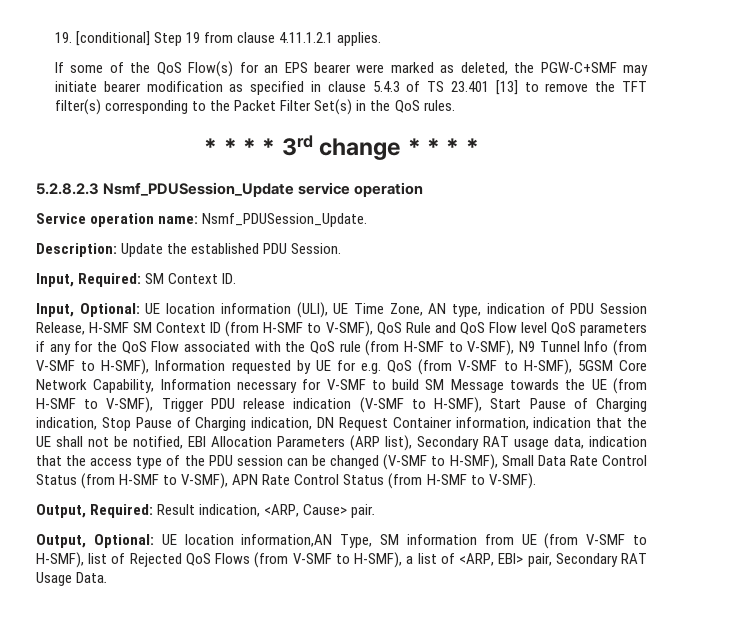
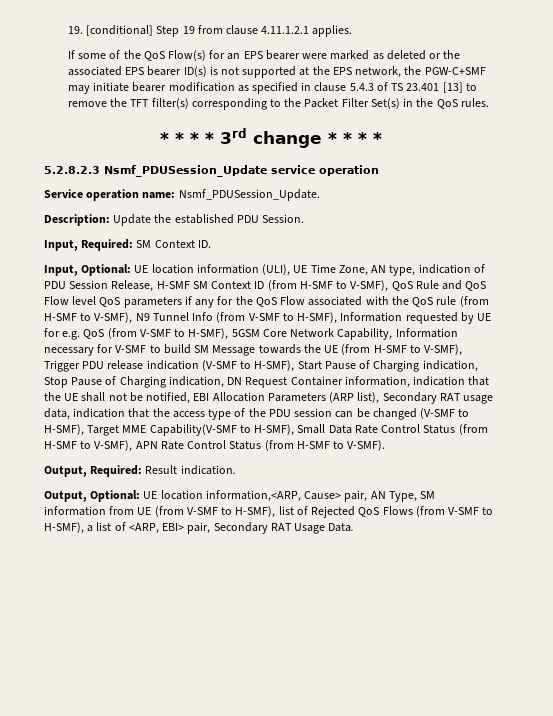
[460,62,508,75] deleted, -> [386,50,461,60] [67,66,402,78] deleted or the associated EPS bearer ID(s) is not supported at the EPS network,
(498, 462) none -> [87,424,295,436] Target MME Capability(V-SMF to H-SMF),
[199,504,377,518] indication, <ARP, Cause> pair. -> [180,465,236,475] indication.
[241,534,333,547] information,AN -> [205,490,386,502] information,<ARP, Cause> pair, AN

